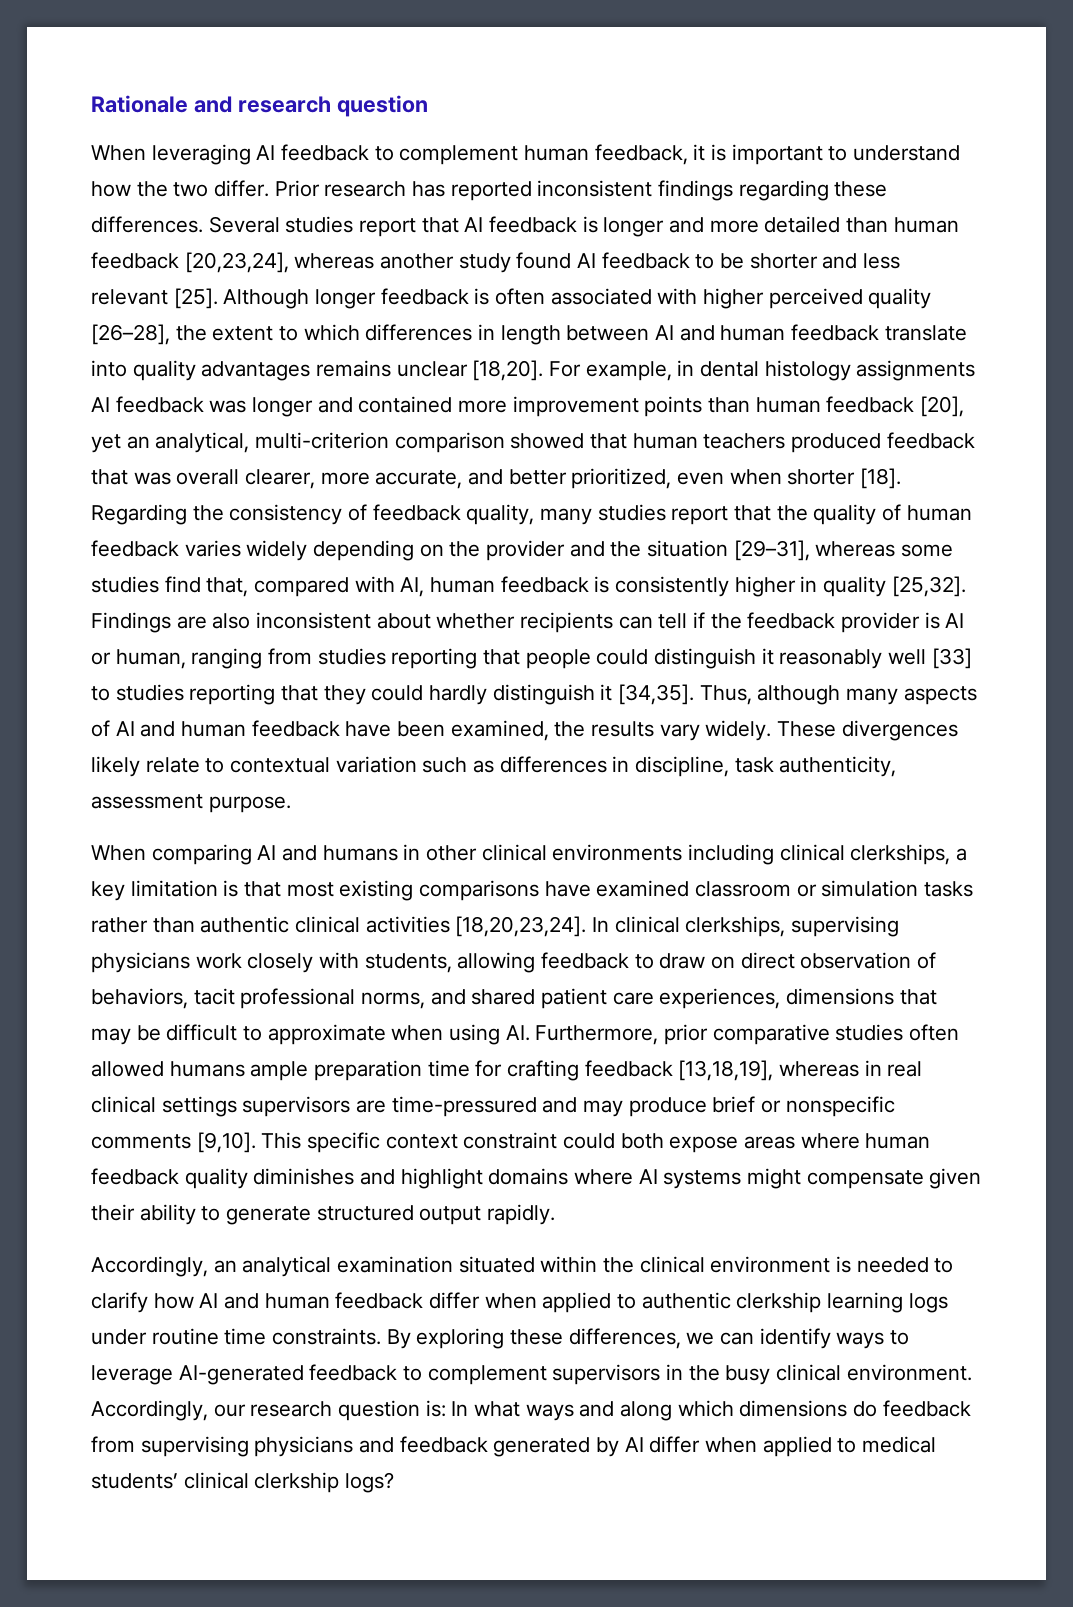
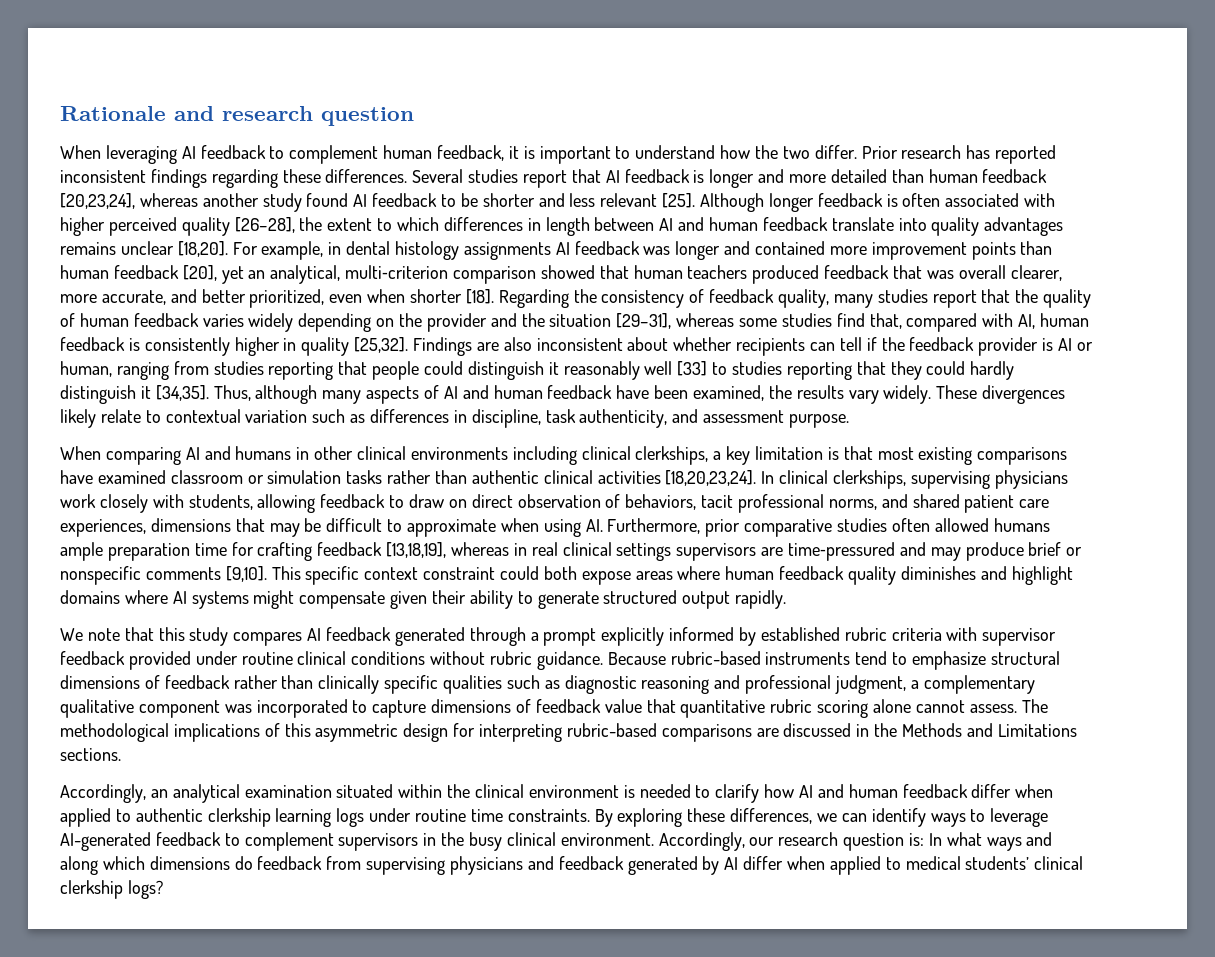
(897, 766) none -> [672,409,699,423] and
(556, 1214) none -> [60,627,1057,646] [60,651,1060,670] [60,675,1035,694] [60,699,1048,718] [60,723,1077,742] [60,748,121,761] // We note that this study compares AI feedback generated through a prompt explicitly informed by established rubric criteria with supervisor feedback provided under routine clinical conditions without rubric guidance. Because rubric-based instruments tend to emphasize structural dimensions of feedback rather than clinically specific qualities such as diagnostic reasoning and professional judgment, a complementary qualitative component was incorporated to capture dimensions of feedback value that quantitative rubric scoring alone cannot assess. The methodological implications of this asymmetric design for interpreting rubric-based comparisons are discussed in the Methods and Limitations sections.

